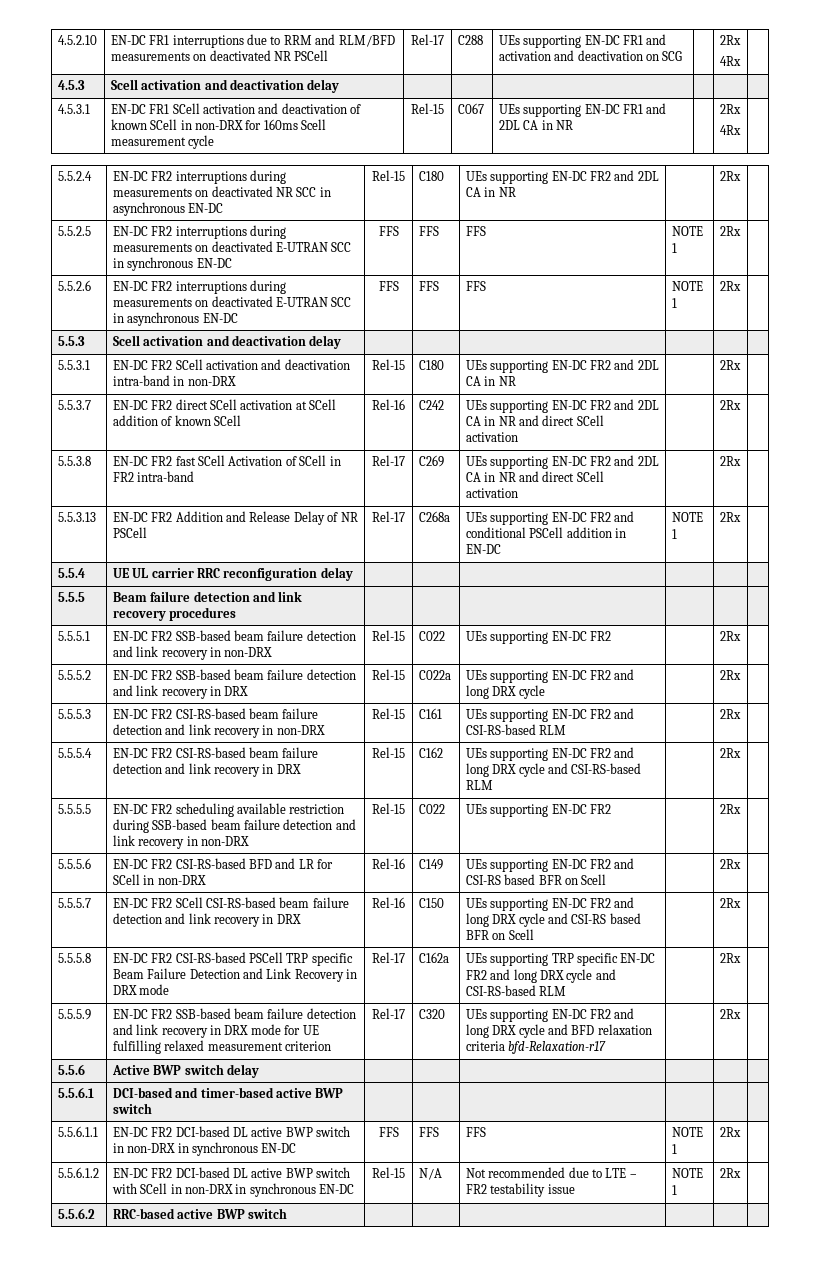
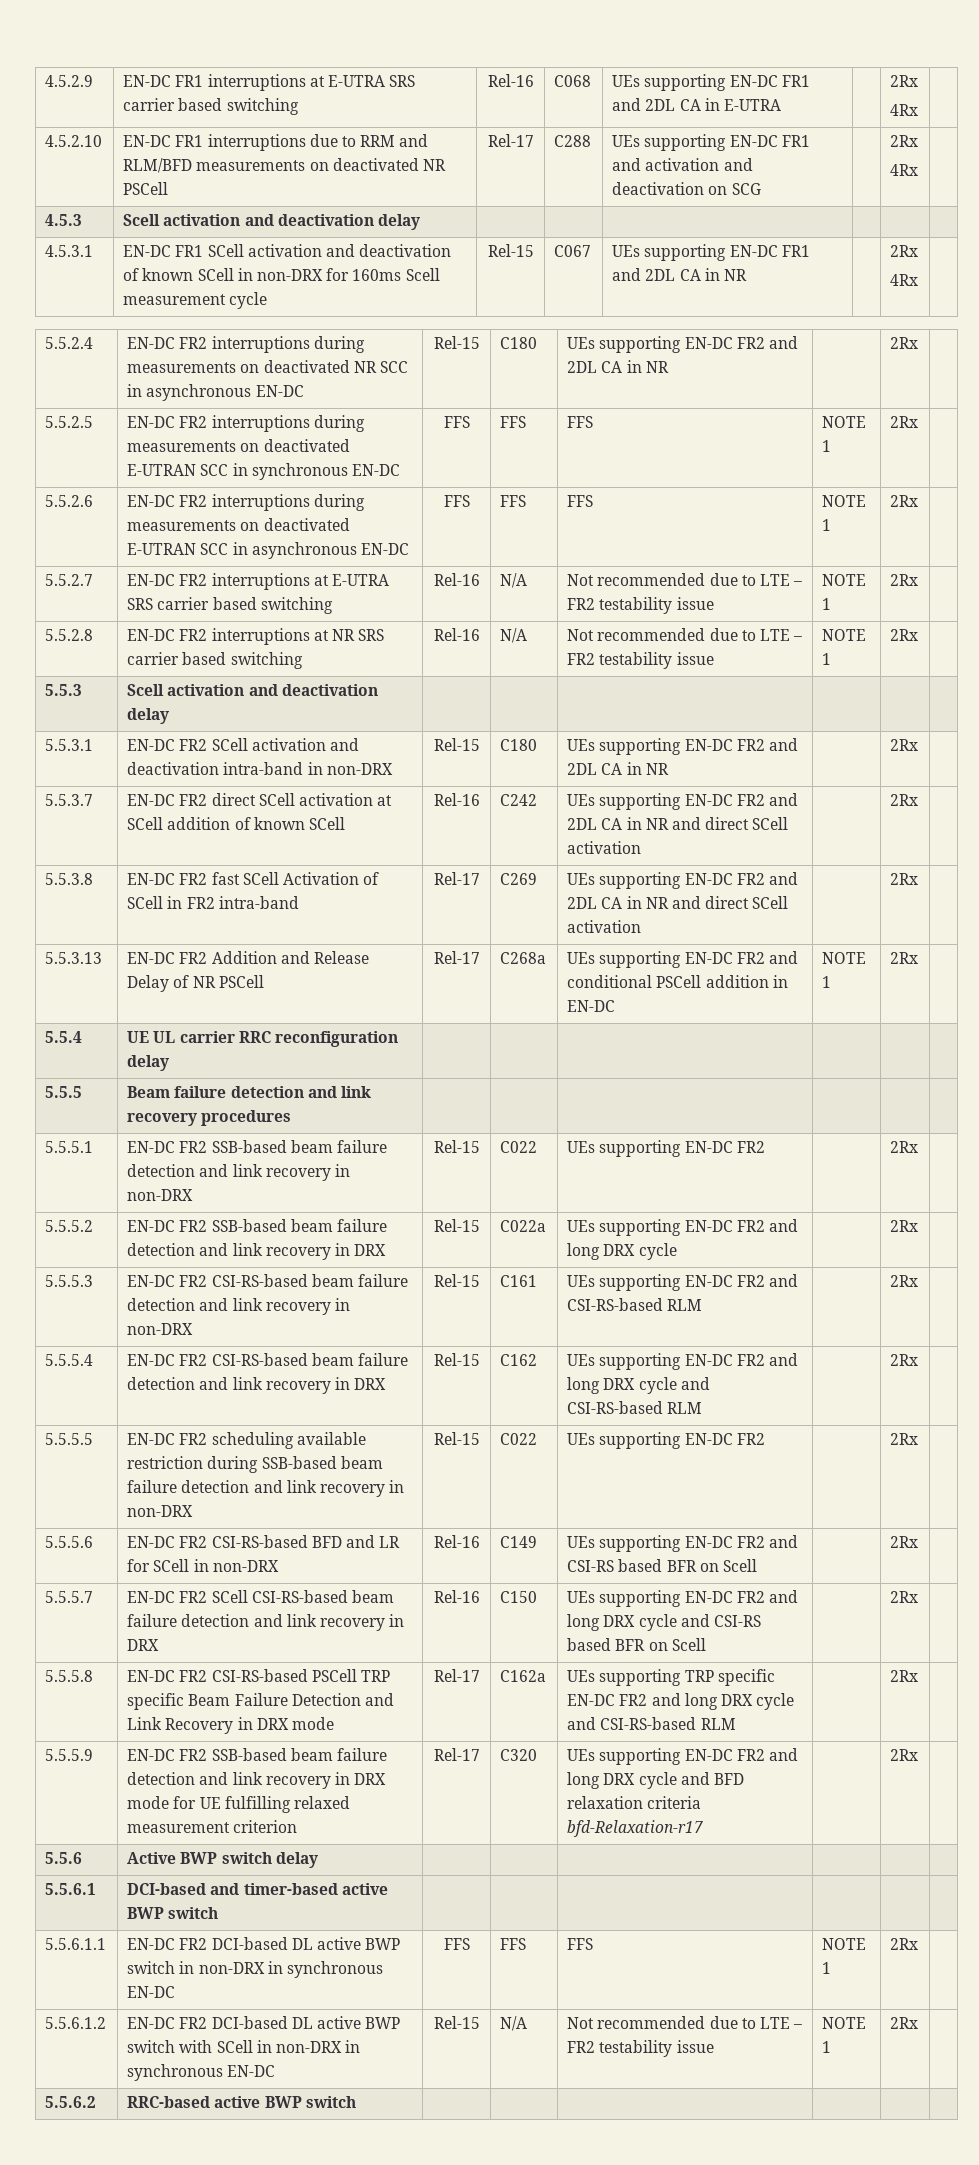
(57, 40) none -> [45,75,94,87] [123,74,416,91] [123,98,299,115] [487,74,534,87] [554,75,592,87] [612,74,810,91] [612,98,781,111] [890,75,919,87] [890,104,919,116] 4.5.2.9 | EN-DC FR1 interruptions at E-UTRA SRS carrier based switching | Rel-16 | C068 | UEs supporting EN-DC FR1 and 2DL CA in E-UTRA | | 2Rx // 4Rx | //
(741, 286) none -> [45,574,94,586] [127,573,389,590] [127,597,333,614] [433,573,480,586] [500,573,528,588] [567,573,803,586] [567,597,714,614] [822,574,867,586] [822,598,832,610] [890,574,919,586] [45,629,94,641] [127,628,385,645] [127,652,303,669] [433,628,480,641] [500,628,528,643] [567,628,803,641] [567,652,714,669] [822,629,867,641] [822,653,832,665] [890,629,919,641] // 5.5.2.7 | EN-DC FR2 interruptions at E-UTRA SRS carrier based switching | Rel-16 | N/A | Not recommended due to LTE – FR2 testability issue | NOTE 1 | 2Rx | // 5.5.2.8 | EN-DC FR2 interruptions at NR SRS carrier based switching | Rel-16 | N/A | Not recommended due to LTE – FR2 testability issue | NOTE 1 | 2Rx |

